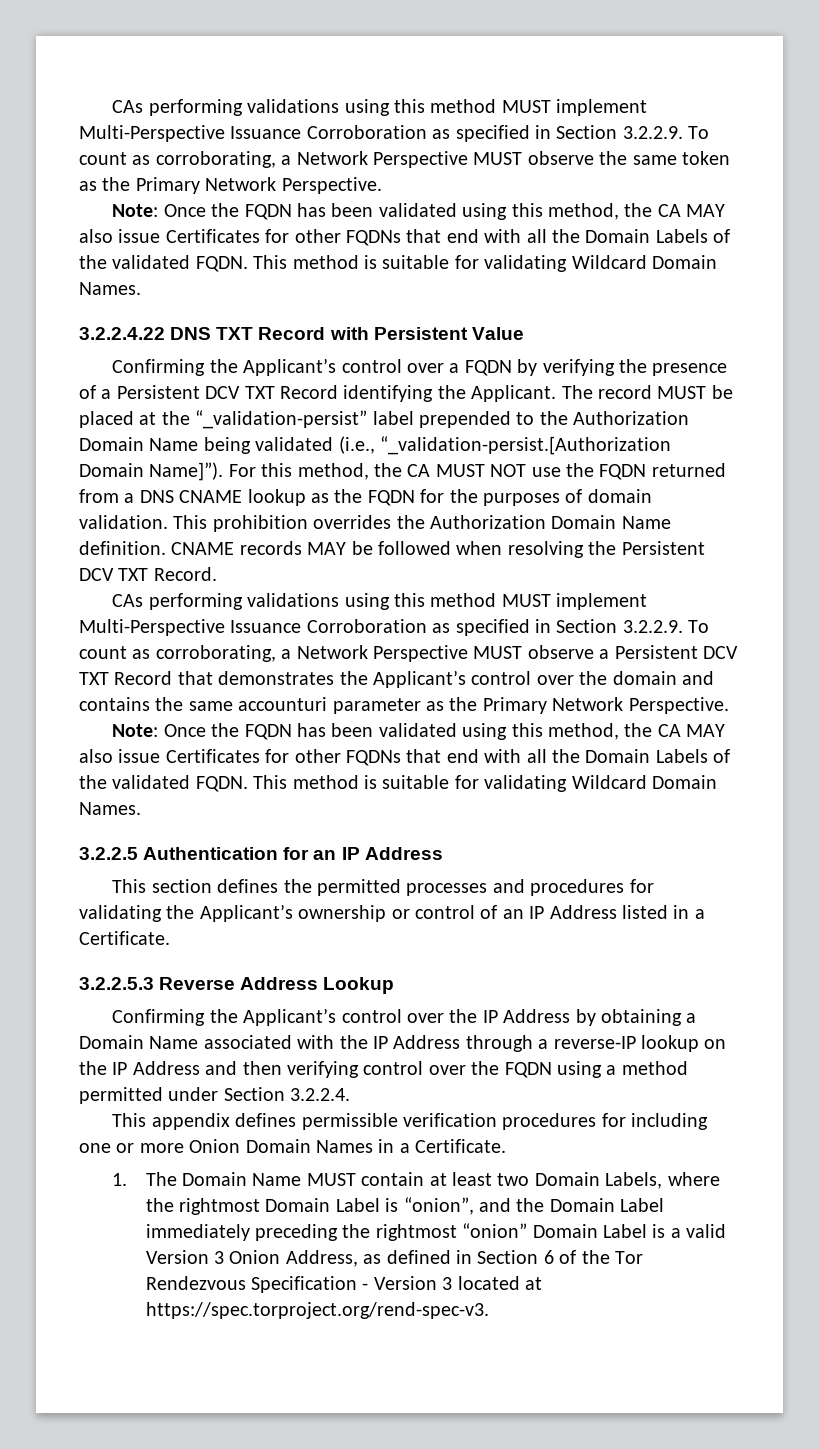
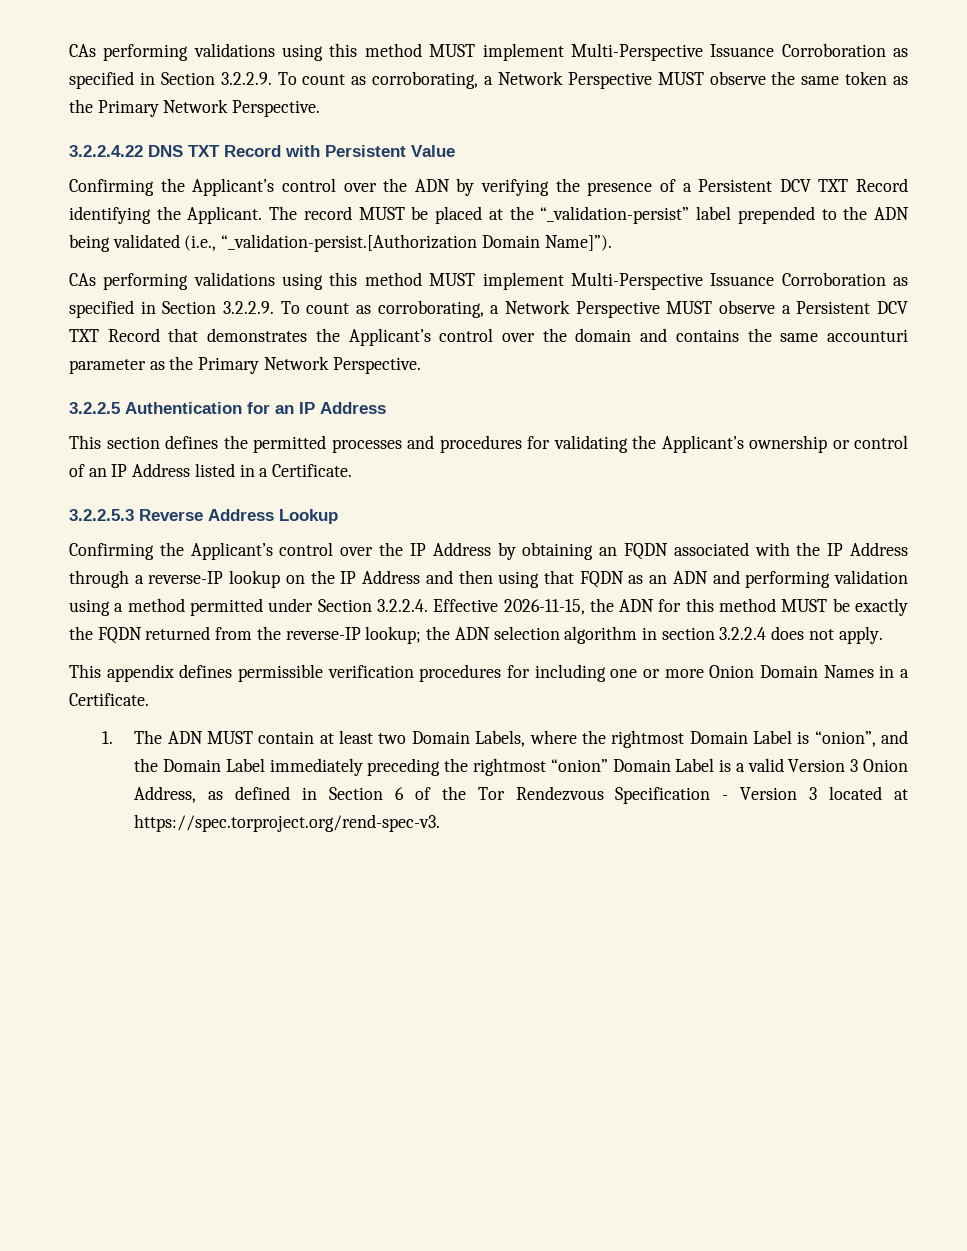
[112,203,726,220] [79,229,731,246] [79,255,717,272] [79,282,141,295] // Note: Once the FQDN has been validated using this method, the CA MAY also issue Certificates for other FQDNs that end with all the Domain Labels of the validated FQDN. This method is suitable for validating Wildcard Domain Names. -> (321, 108) none
[449,360,512,376] a FQDN -> [383,178,450,192] the ADN
[573,411,690,425] [79,437,199,451] Authorization Domain Name -> [874,207,910,220] ADN
[228,463,726,480] [79,489,652,506] [79,515,671,532] [79,541,705,558] [79,567,217,581] For this method, the CA MUST NOT use the FQDN returned from a DNS CNAME lookup as the FQDN for the purposes of domain validation. This prohibition overrides the Authorization Domain Name definition. CNAME records MAY be followed when resolving the Persistent DCV TXT Record. -> (612, 243) none
[112,723,726,740] [79,749,731,766] [79,775,717,792] [79,802,141,815] // Note: Once the FQDN has been validated using this method, the CA MAY also issue Certificates for other FQDNs that end with all the Domain Labels of the validated FQDN. This method is suitable for validating Wildcard Domain Names. -> (421, 365) none
[686,1013,697,1023] [79,1035,199,1049] a Domain Name -> [599,543,668,560] an FQDN
[287,1061,552,1078] verifying control over the FQDN -> [498,570,908,588] using that FQDN as an ADN and performing validation
(351, 1094) none -> [433,598,908,616] [69,626,883,644] Effective 2026-11-15, the ADN for this method MUST be exactly the FQDN returned from the reverse-IP lookup; the ADN selection algorithm in section 3.2.2.4 does not apply.
[181,1172,302,1186] Domain Name -> [167,731,203,744] ADN

